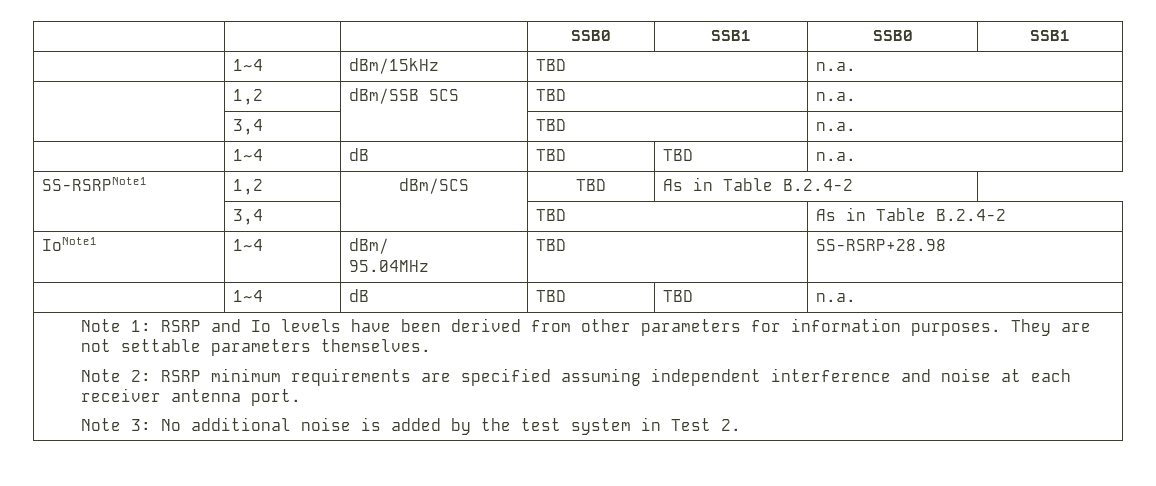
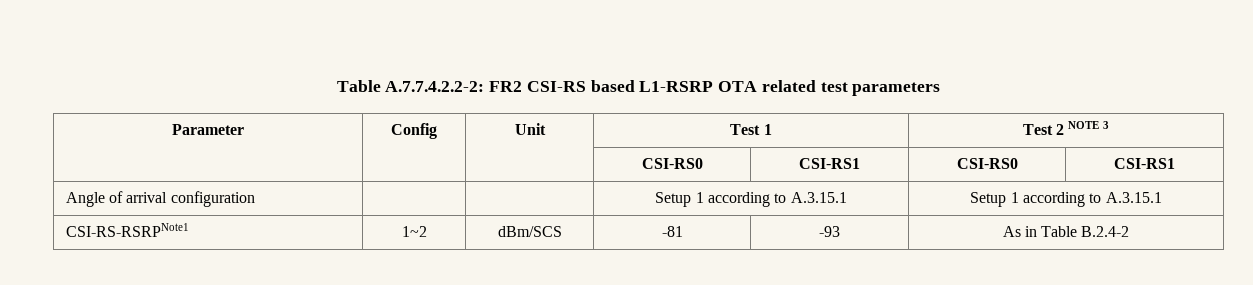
[571,30,611,41] [711,30,751,41] [872,30,913,41] [1030,30,1070,41] [233,59,264,71] [349,58,440,74] [536,59,567,71] [816,62,857,71] [233,89,264,105] [349,88,460,104] [536,89,567,101] [816,92,857,101] [233,119,264,135] [536,119,567,131] [816,122,857,131] [233,149,264,161] [349,148,370,161] [536,149,567,161] [663,149,694,161] [816,152,857,161] [42,177,148,191] [233,179,264,195] | | | SSB0 | SSB1 | SSB0 | SSB1 // | 1~4 | dBm/15kHz | TBD | n.a. // | 1,2 | dBm/SSB SCS | TBD | n.a. // | 3,4 | | TBD | n.a. // | 1~4 | dB | TBD | TBD | n.a. // SS-RSRPNote1 | 1,2 -> [336,80,941,96] [172,124,244,135] [391,123,437,139] [514,123,546,135] [730,124,772,135] [1022,121,1110,135] [641,158,703,169] [799,158,860,169] [956,158,1018,169] [1114,158,1175,169] [65,191,255,207] [655,192,847,207] [970,192,1162,207] [65,223,189,237] [401,226,427,237] Table A.7.7.4.2.2-2: FR2 CSI-RS based L1-RSRP OTA related test parameters // Parameter | Config | Unit | Test 1 | Test 2 NOTE 3 // | | | CSI-RS0 | CSI-RS1 | CSI-RS0 | CSI-RS1 // Angle of arrival configuration | | | Setup 1 according to A.3.15.1 | Setup 1 according to A.3.15.1 // CSI-RS-RSRPNote1 | 1~2
[576,179,606,191] [663,177,854,191] [233,209,264,225] [536,209,567,221] [816,207,1007,221] [42,237,98,251] [233,239,264,251] [349,238,390,254] [349,260,430,272] [536,239,567,251] [816,239,947,251] [233,290,264,302] [349,289,370,302] [536,290,567,302] [663,290,694,302] [816,293,857,302] [80,318,1091,336] [80,339,431,356] [80,368,1071,386] [80,388,301,406] [80,417,741,435] TBD | As in Table B.2.4-2 // | 3,4 | | TBD | As in Table B.2.4-2 // IoNote1 | 1~4 | dBm/ // 95.04MHz | TBD | SS-RSRP+28.98 // | 1~4 | dB | TBD | TBD | n.a. // Note 1: RSRP and Io levels have been derived from other parameters for information purposes. They are not settable parameters themselves. // Note 2: RSRP minimum requirements are specified assuming independent interference and noise at each receiver antenna port. // Note 3: No additional noise is added by the test system in Test 2. -> [661,226,683,237] [819,226,840,237] [1002,226,1130,237] -81 | -93 | As in Table B.2.4-2

